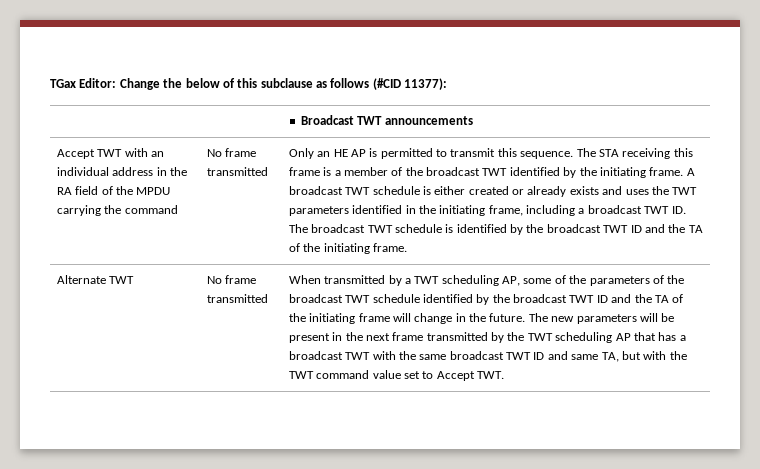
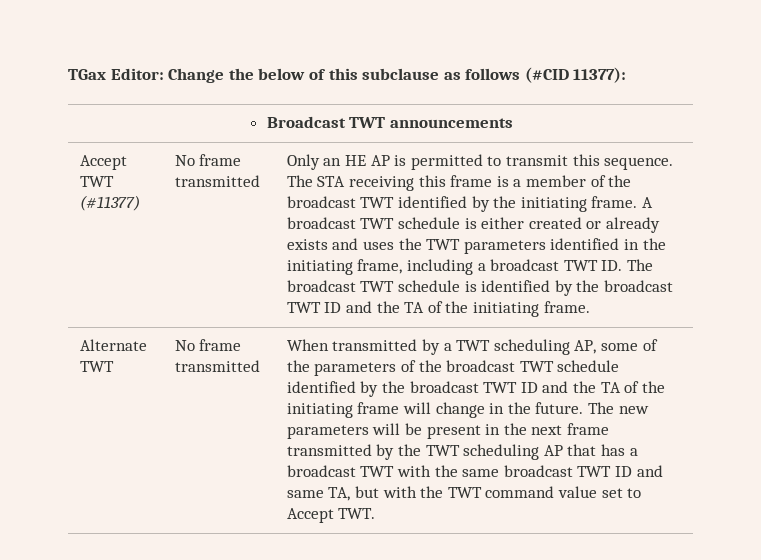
[124,148,164,157] [56,167,187,176] [56,186,171,195] [56,205,178,216] with an individual address in the RA field of the MPDU carrying the command -> [79,195,140,211] (#11377)

